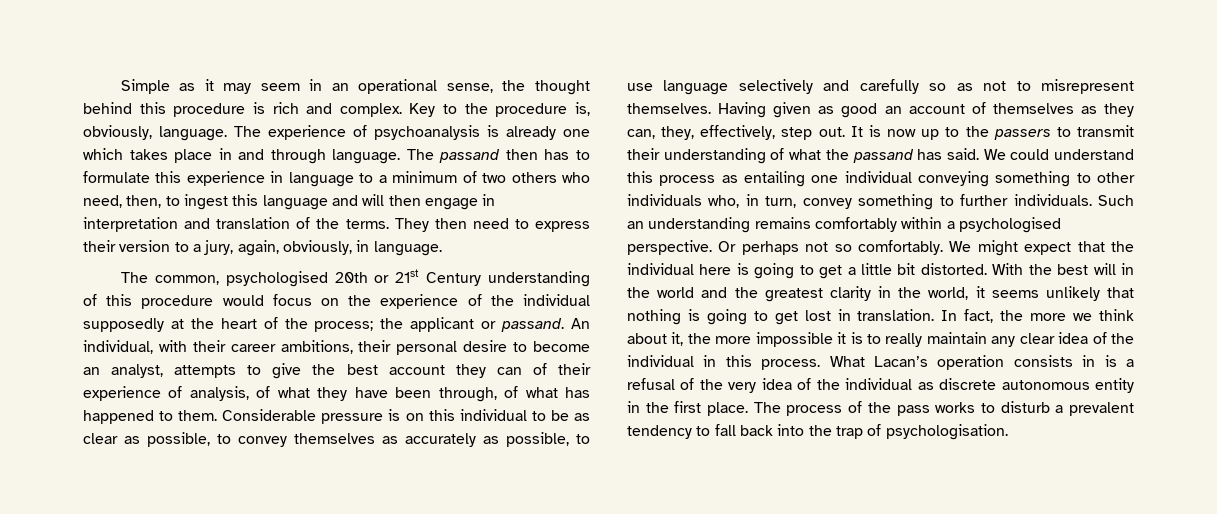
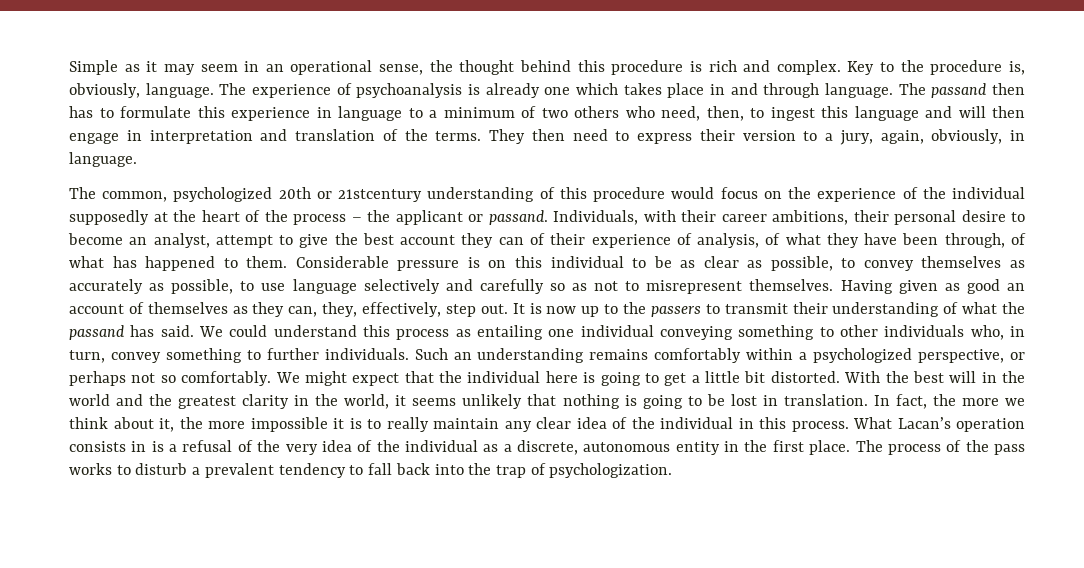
[225,271,328,287] psychologised -> [173,187,273,202] psychologized
[395,269,482,286] 21st Century -> [338,189,423,202] 21stcentury
[314,321,374,332] process; -> [293,214,362,225] process –
[571,318,591,329] [83,340,153,354] An individual, -> [553,210,638,225] Individuals,
[174,365,237,378] attempts -> [215,235,273,248] attempt
[958,217,1061,233] [627,240,737,255] psychologised perspective. Or -> [813,348,1025,363] psychologized perspective, or
[774,311,798,325] get -> [706,394,725,406] be
[939,378,997,390] discrete -> [503,440,579,455] a discrete,
[885,424,1008,440] psychologisation. -> [549,463,673,478] psychologization.

